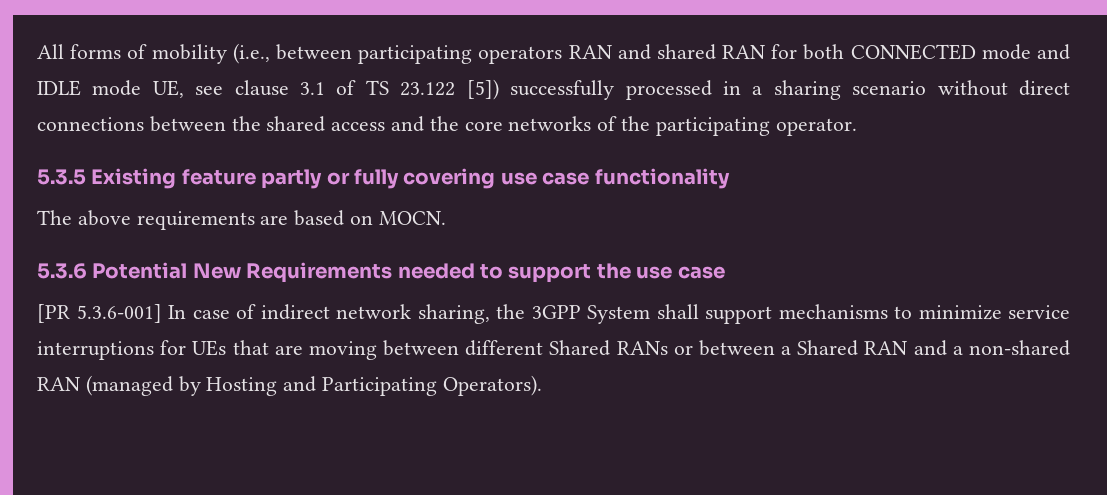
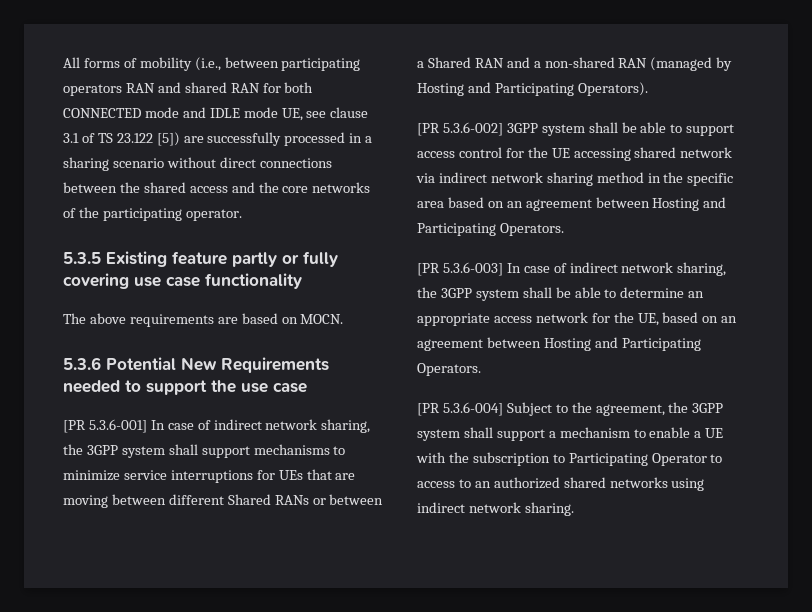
(499, 89) none -> [183,136,204,143] are
[587,305,650,324] System -> [121,446,165,458] system
(542, 385) none -> [417,122,735,136] [417,147,733,161] [416,172,734,186] [417,197,727,211] [417,223,564,236] [417,262,727,276] [417,287,705,301] [417,312,738,326] [417,337,701,351] [417,363,481,376] [417,402,724,416] [417,427,724,441] [416,452,723,466] [417,477,705,491] [417,502,574,516] // [PR 5.3.6-002] 3GPP system shall be able to support access control for the UE accessing shared network via indirect network sharing method in the specific area based on an agreement between Hosting and Participating Operators. // [PR 5.3.6-003] In case of indirect network sharing, the 3GPP system shall be able to determine an appropriate access network for the UE, based on an agreement between Hosting and Participating Operators. // [PR 5.3.6-004] Subject to the agreement, the 3GPP system shall support a mechanism to enable a UE with the subscription to Participating Operator to access to an authorized shared networks using indirect network sharing.

